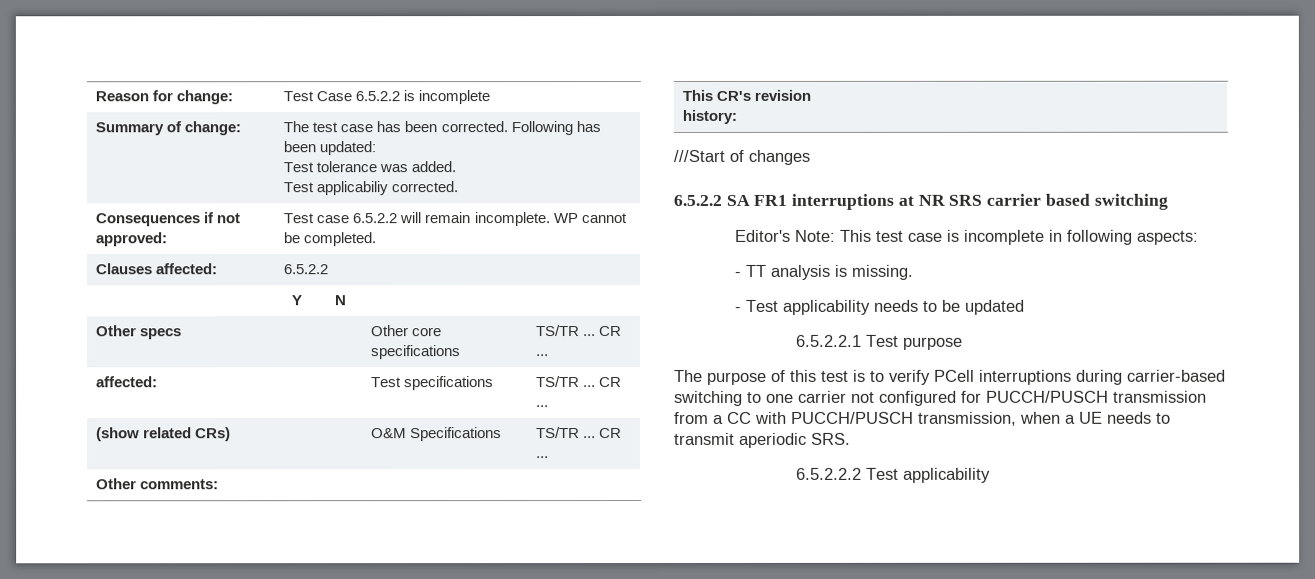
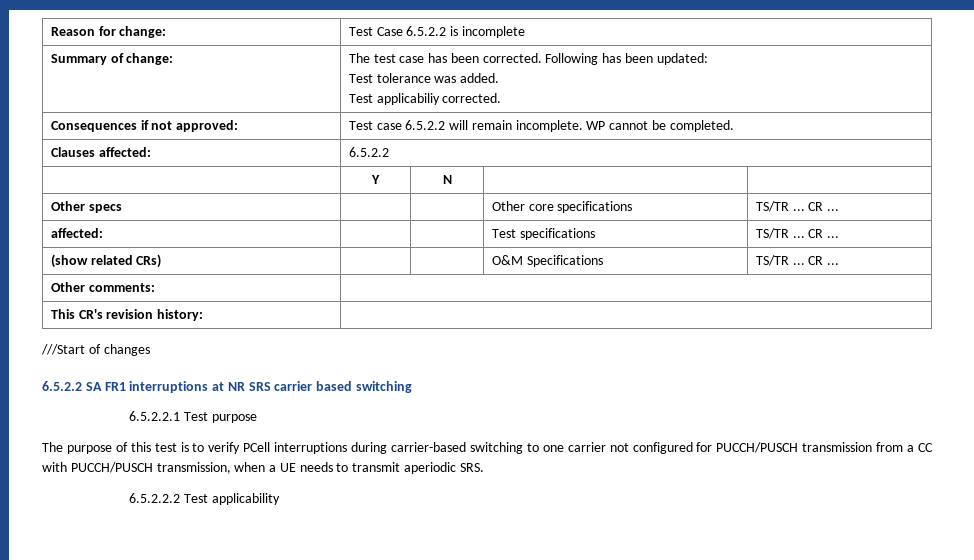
[733,229,1198,245] [733,264,913,280] [734,299,1025,315] // Editor's Note: This test case is incomplete in following aspects: // - TT analysis is missing. // - Test applicability needs to be updated -> (413, 387) none

